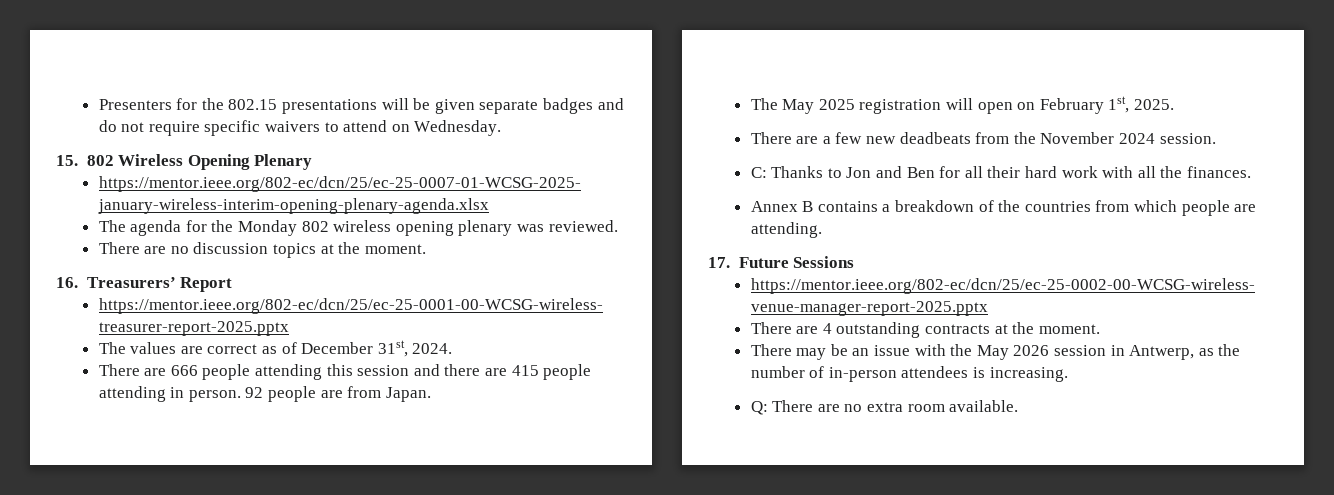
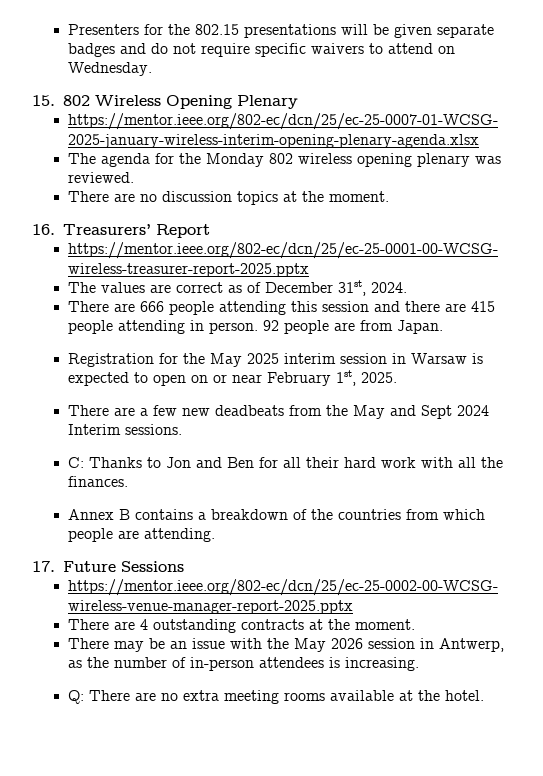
[750,98,1036,114] The May 2025 registration will open on -> [68,353,484,367] [68,372,263,386] Registration for the May 2025 interim session in Warsaw is expected to open on or near
[1040,132,1216,144] November 2024 session. -> [353,405,490,419] [68,424,183,435] May and Sept 2024 Interim sessions.
[907,400,1019,412] room available. -> [224,690,485,704] meeting rooms available at the hotel.

